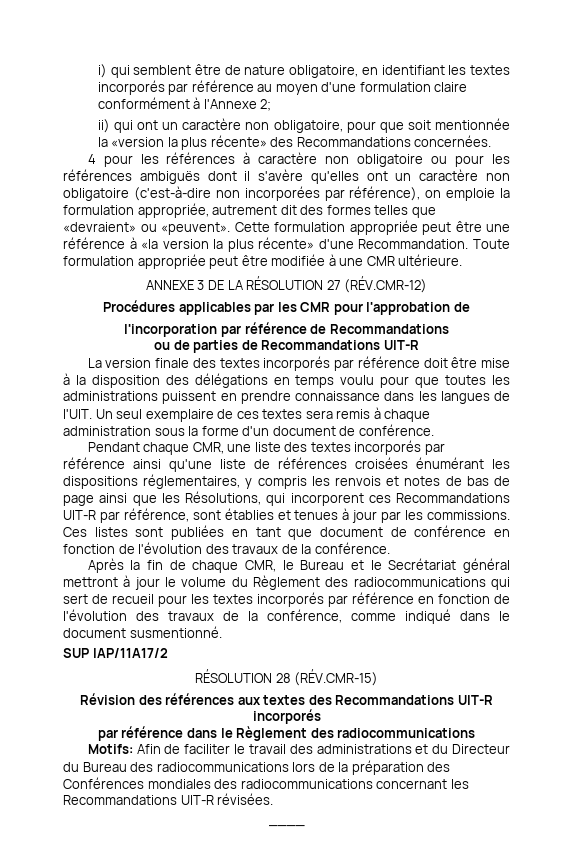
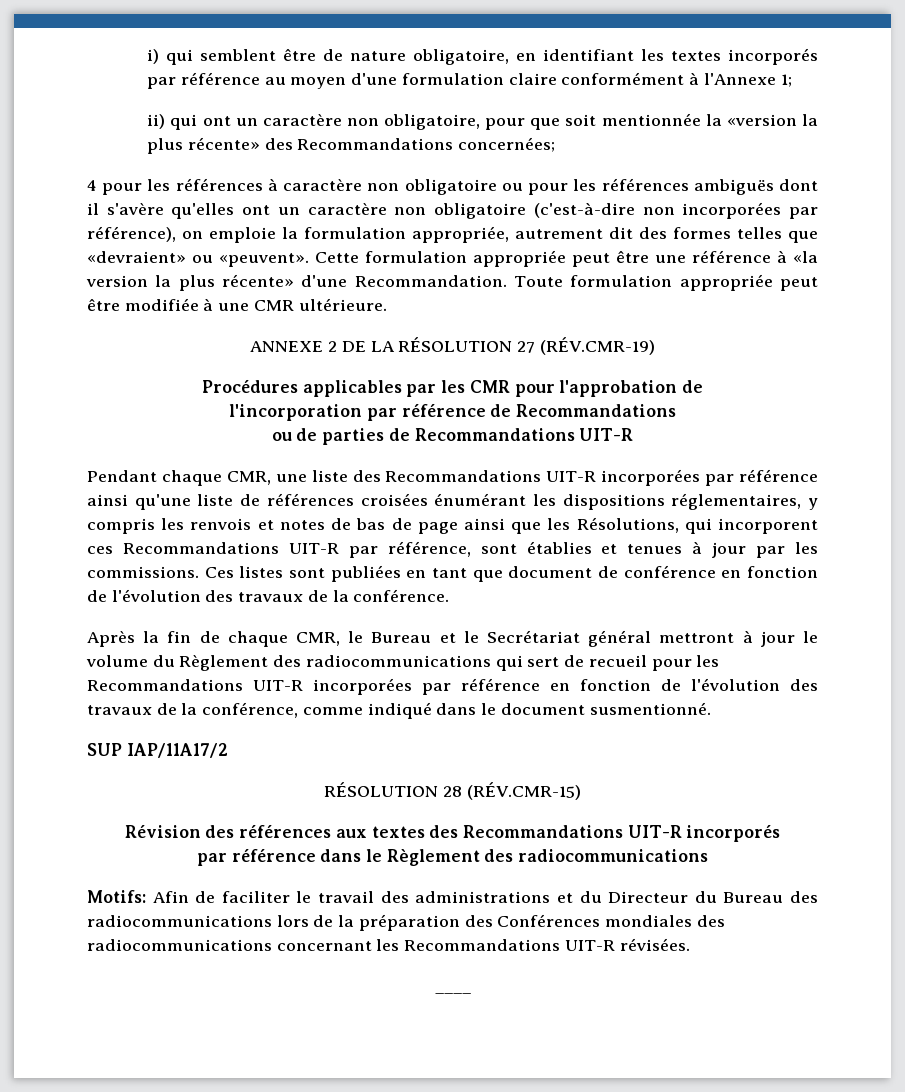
[260,99,272,111] 2; -> [780,74,792,87] 1;
[414,135,492,147] concernées. -> [458,137,556,152] concernées;
[197,280,205,290] 3 -> [328,341,338,352] 2
[344,276,428,293] (RÉV.CMR-12) -> [539,337,655,355] (RÉV.CMR-19)
[87,356,510,371] [63,373,511,388] [63,391,510,404] [63,407,431,422] [63,424,434,436] // La version finale des textes incorporés par référence doit être mise à la disposition des délégations en temps voulu pour que toutes les administrations puissent en prendre connaissance dans les langues de l'UIT. Un seul exemplaire de ces textes sera remis à chaque administration sous la forme d'un document de conférence. -> (634, 434) none
[310,440,422,455] textes incorporés -> [385,469,701,486] Recommandations UIT-R incorporées
[213,592,324,607] textes incorporés -> [87,678,412,695] Recommandations UIT-R incorporées

